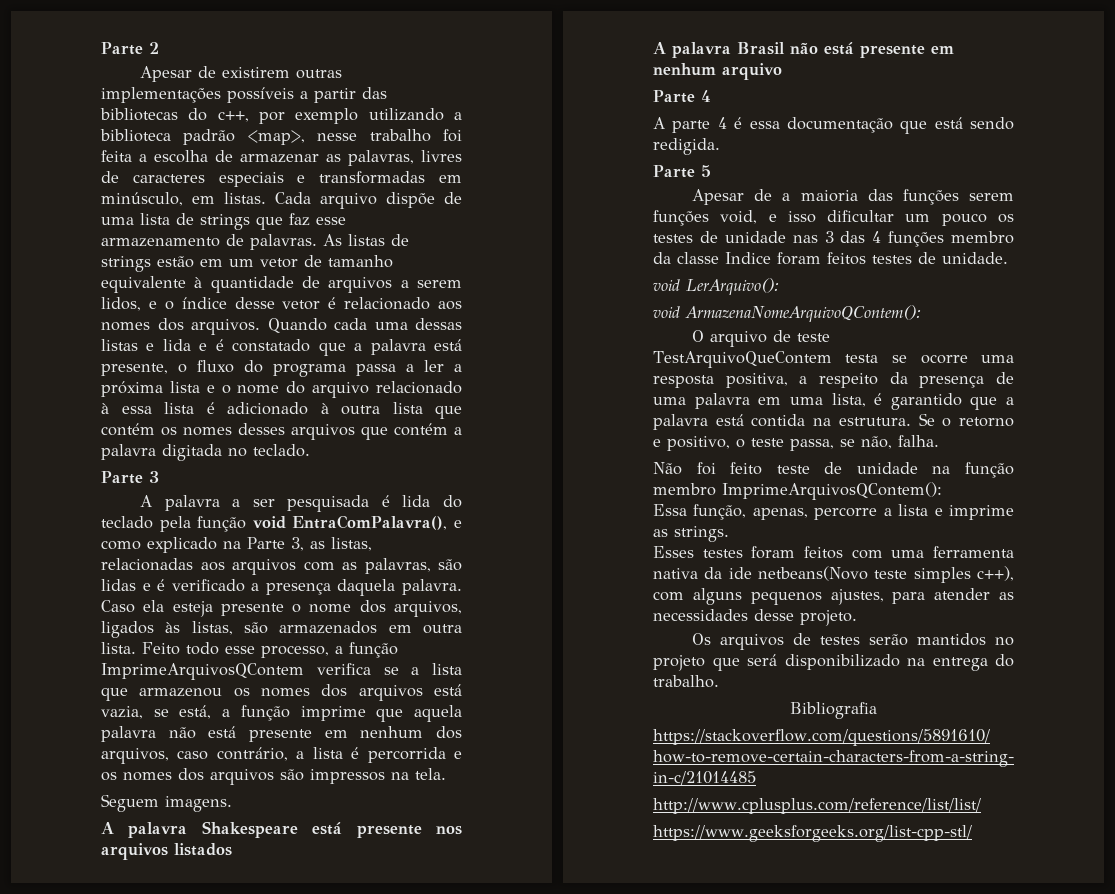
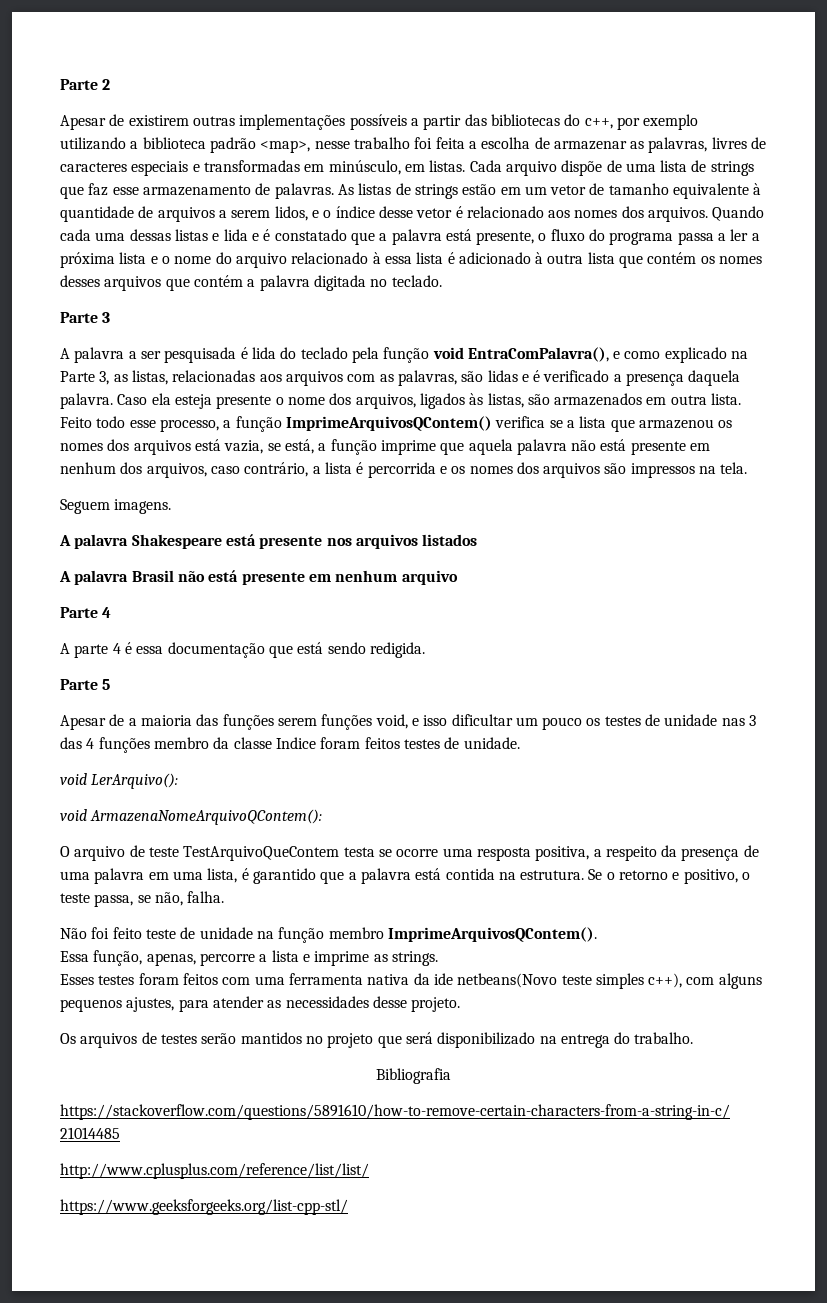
[101,663,304,680] ImprimeArquivosQContem -> [285,416,492,431] ImprimeArquivosQContem()
[722,482,942,500] ImprimeArquivosQContem(): -> [387,927,597,942] ImprimeArquivosQContem().

